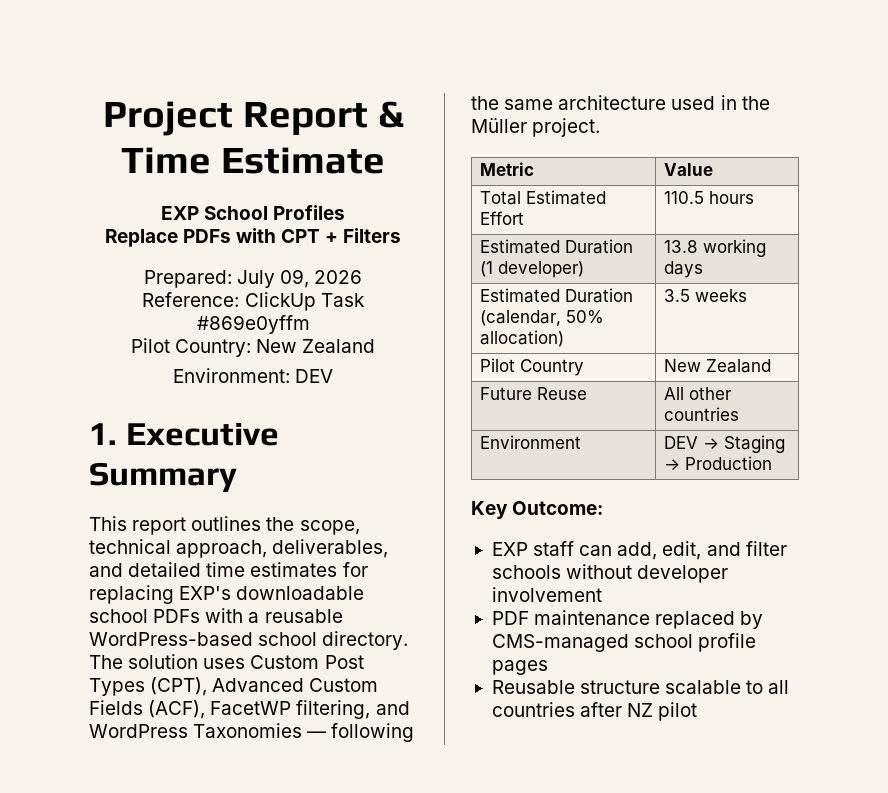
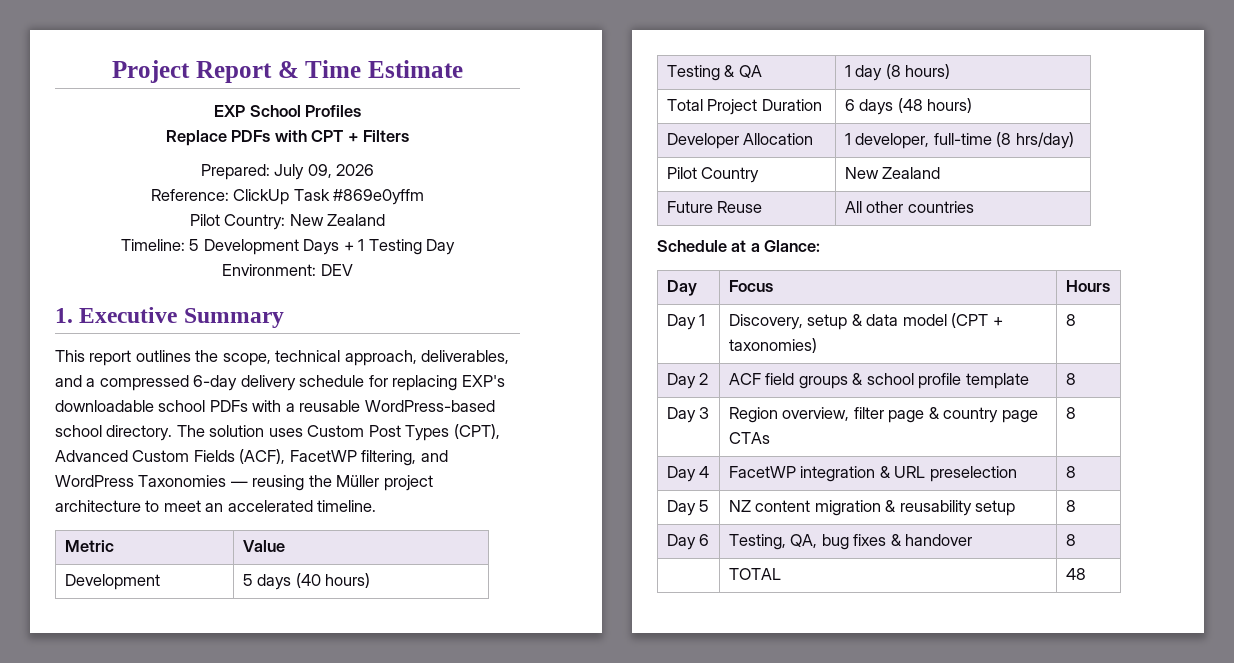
(376, 346) none -> [120,239,456,255] // Timeline: 5 Development Days + 1 Testing Day
[128,562,338,577] detailed time estimates -> [86,375,365,391] a compressed 6-day delivery schedule
[331,723,415,742] [471,95,770,110] [471,118,601,137] [480,162,535,176] [664,163,714,176] [480,190,607,205] [480,211,525,225] [664,191,755,204] [480,239,634,254] [480,261,585,278] [664,239,767,257] [664,261,704,278] [480,288,634,303] [480,310,605,326] [480,330,565,347] [664,289,748,302] following the same architecture used in the Müller project. // Metric | Value // Total Estimated Effort | 110.5 hours // Estimated Duration (1 developer) | 13.8 working days // Estimated Duration (calendar, 50% allocation) | 3.5 weeks -> [252,475,433,491] [55,500,377,512] [64,540,114,552] [242,540,285,552] [64,574,160,590] [242,573,371,590] [666,65,762,81] [844,64,951,81] [666,99,822,115] [844,98,973,115] [666,133,814,149] [844,132,1074,149] reusing the Müller project architecture to meet an accelerated timeline. // Metric | Value // Development | 5 days (40 hours) // Testing & QA | 1 day (8 hours) // Total Project Duration | 6 days (48 hours) // Developer Allocation | 1 developer, full-time (8 hrs/day)
[480,435,582,449] [664,435,786,453] [664,456,773,470] [471,501,604,519] [491,541,787,560] [491,564,729,583] [491,587,602,602] [491,610,764,629] [491,633,757,652] [491,660,548,675] [491,680,790,694] [491,702,698,721] // Environment | DEV → Staging → Production // Key Outcome: // EXP staff can add, edit, and filter schools without developer involvement // PDF maintenance replaced by CMS-managed school profile pages // Reusable structure scalable to all countries after NZ pilot -> [657,240,821,252] [666,280,697,296] [728,280,773,292] [1065,280,1110,292] [666,314,706,330] [728,313,1003,330] [728,338,817,353] [1065,314,1076,326] [666,373,709,389] [728,373,1029,389] [1065,373,1076,385] [666,407,710,423] [728,407,1038,423] [728,432,770,444] [1065,407,1076,419] [666,466,710,482] [728,466,1017,482] [1065,466,1076,478] [666,500,710,516] [728,500,1016,516] [1065,500,1076,512] [666,534,710,550] [728,534,973,550] [1065,534,1076,546] [728,568,781,580] [1065,568,1086,580] // Schedule at a Glance: // Day | Focus | Hours // Day 1 | Discovery, setup & data model (CPT + taxonomies) | 8 // Day 2 | ACF field groups & school profile template | 8 // Day 3 | Region overview, filter page & country page CTAs | 8 // Day 4 | FacetWP integration & URL preselection | 8 // Day 5 | NZ content migration & reusability setup | 8 // Day 6 | Testing, QA, bug fixes & handover | 8 // | TOTAL | 48

